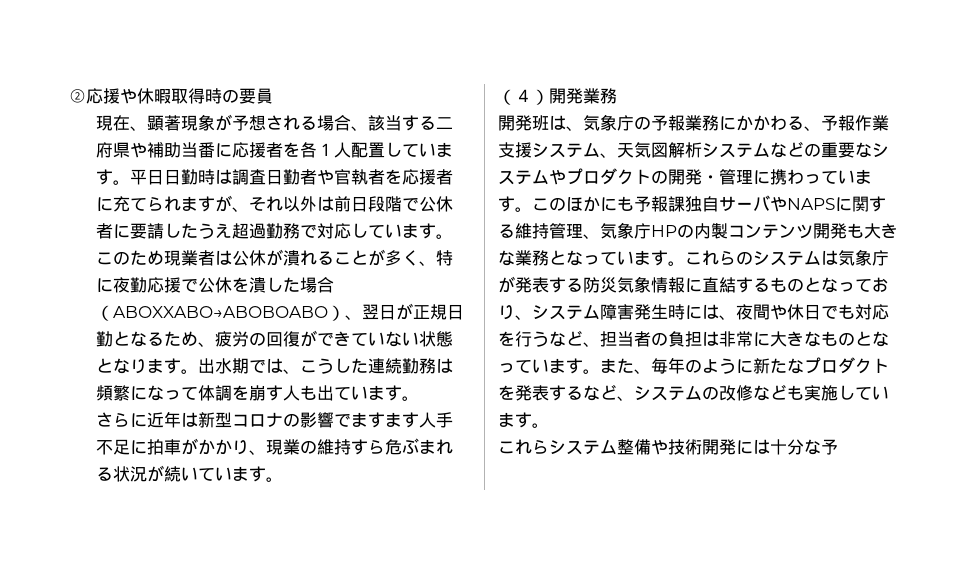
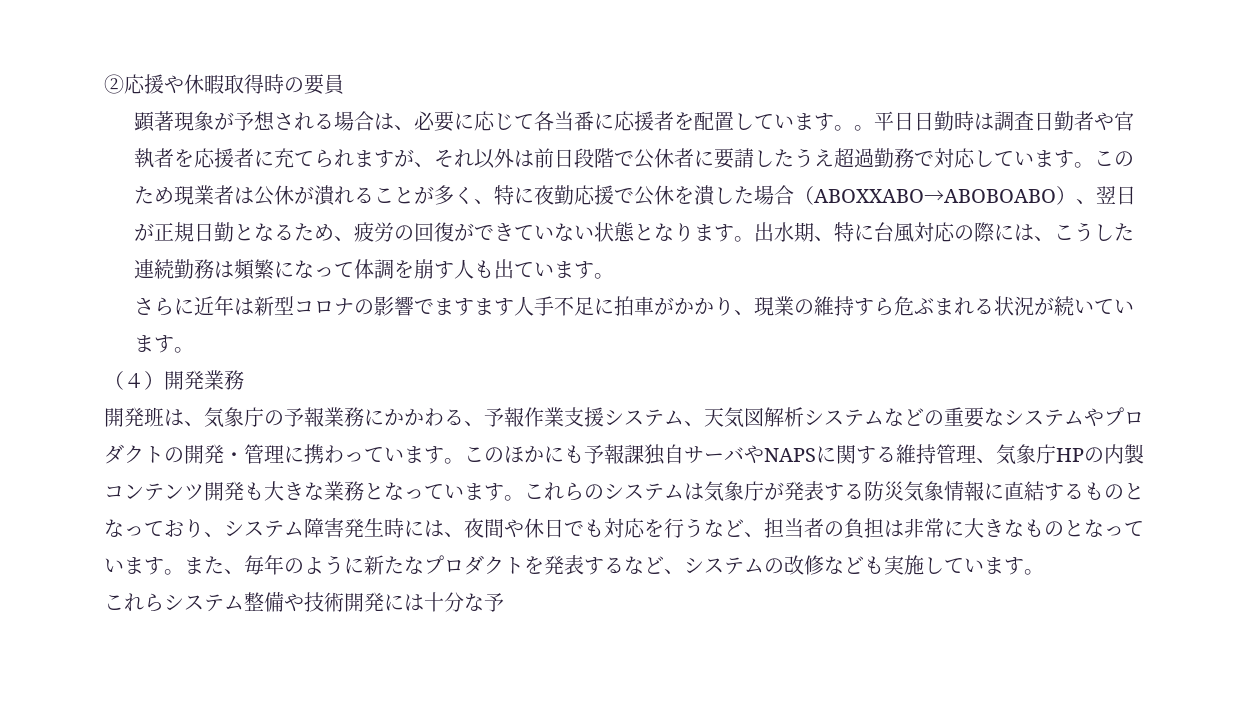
[95,115,147,131] 現在、 -> (344, 84) none
[350,115,453,131] [95,142,181,158] 、該当する二府県や補助 -> [374,111,555,132] は、必要に応じて各
[299,142,351,158] 各１人 -> (695, 121) none
(130, 182) none -> [854,125,875,131] 。
[248,359,266,373] で -> [814,222,1015,242] 、特に台風対応の際に

